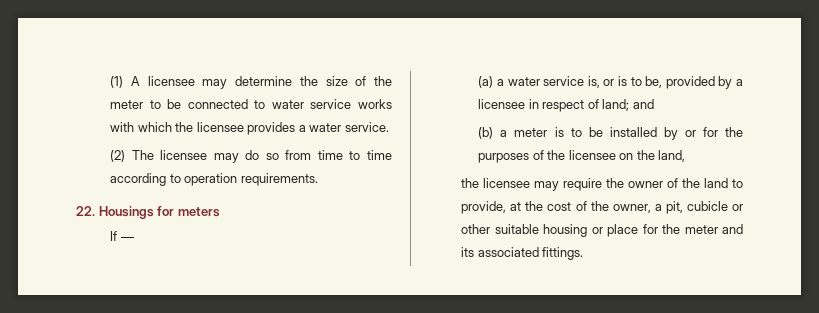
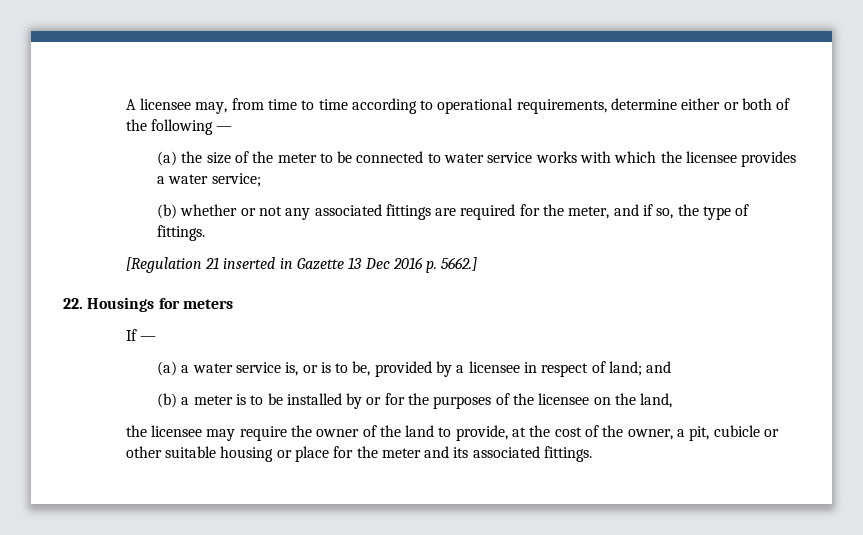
[110,76,124,88] (1) -> (125, 104) none
[202,76,293,89] may determine -> [195,98,791,114] [125,119,233,135] [156,151,177,166] may, from time to time according to operational requirements, determine either or both of the following — // (a)
[344,122,389,132] [110,150,392,163] [110,173,318,186] service. // (2) The licensee may do so from time to time according to operation requirements. -> [211,173,261,187] [156,204,750,220] [156,225,205,241] [125,257,478,273] service; // (b) whether or not any associated fittings are required for the meter, and if so, the type of fittings. // [Regulation 21 inserted in Gazette 13 Dec 2016 p. 5662.]

